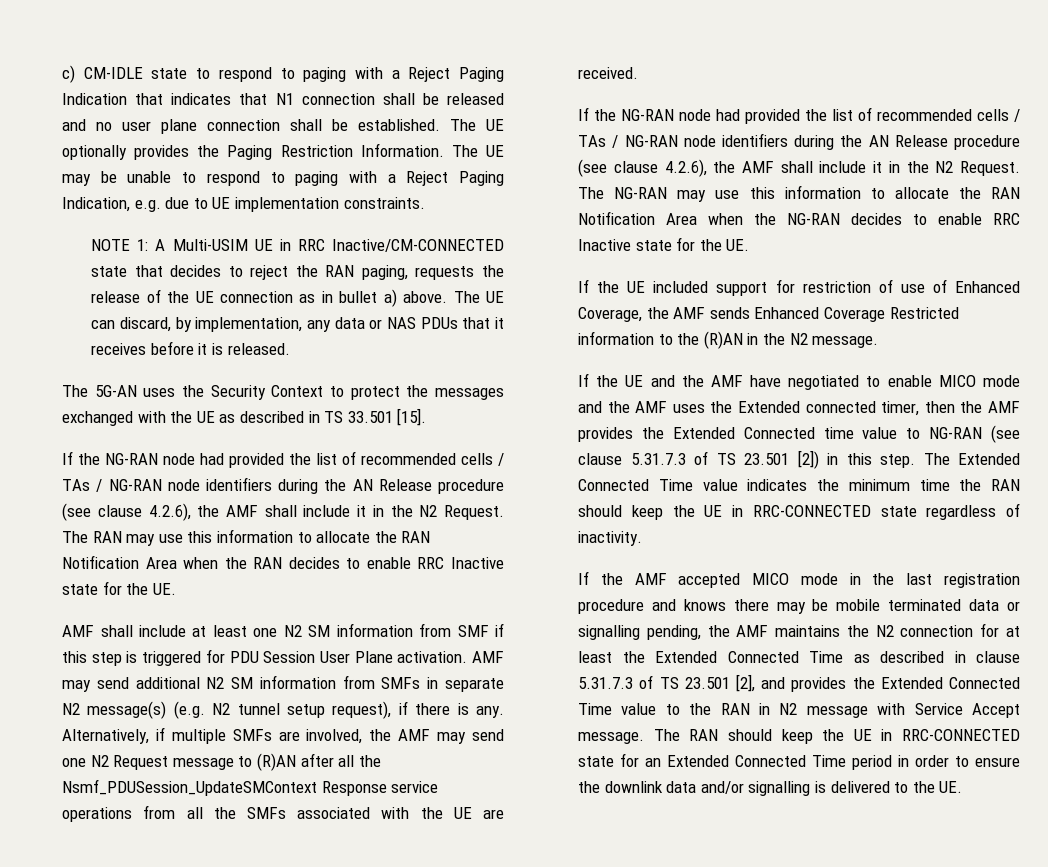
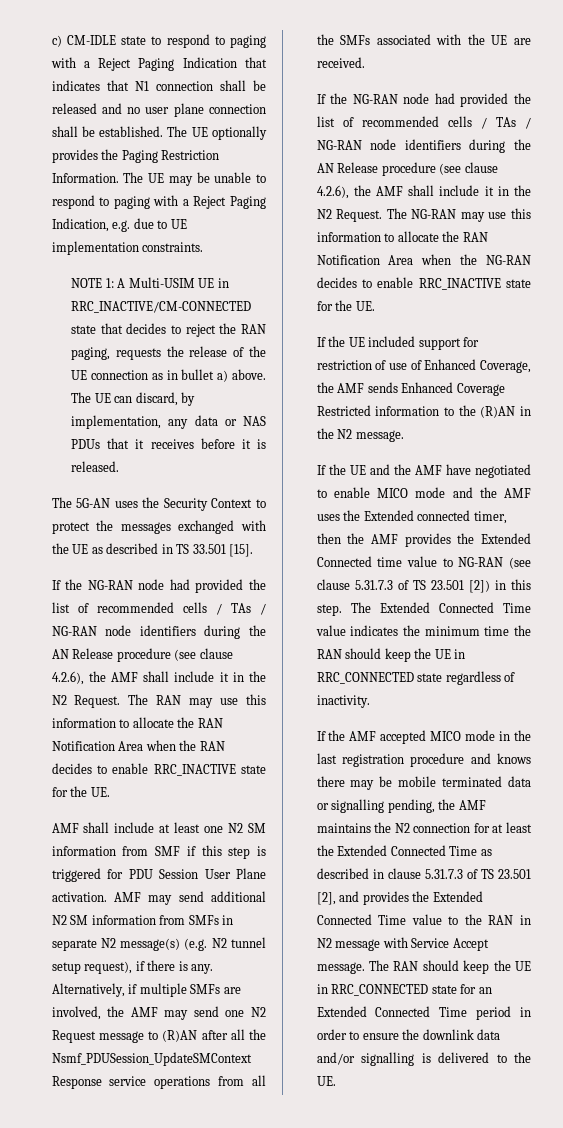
[297,239,504,252] RRC Inactive/CM-CONNECTED -> [71,301,252,313] RRC_INACTIVE/CM-CONNECTED
[417,557,504,569] RRC Inactive -> [153,764,236,776] RRC_INACTIVE
[993,213,1020,225] [578,239,632,251] RRC Inactive -> [418,278,501,290] RRC_INACTIVE
[752,505,871,517] RRC-CONNECTED -> [316,672,414,684] RRC_CONNECTED
[902,729,1020,741] RRC-CONNECTED -> [331,984,429,996] RRC_CONNECTED

